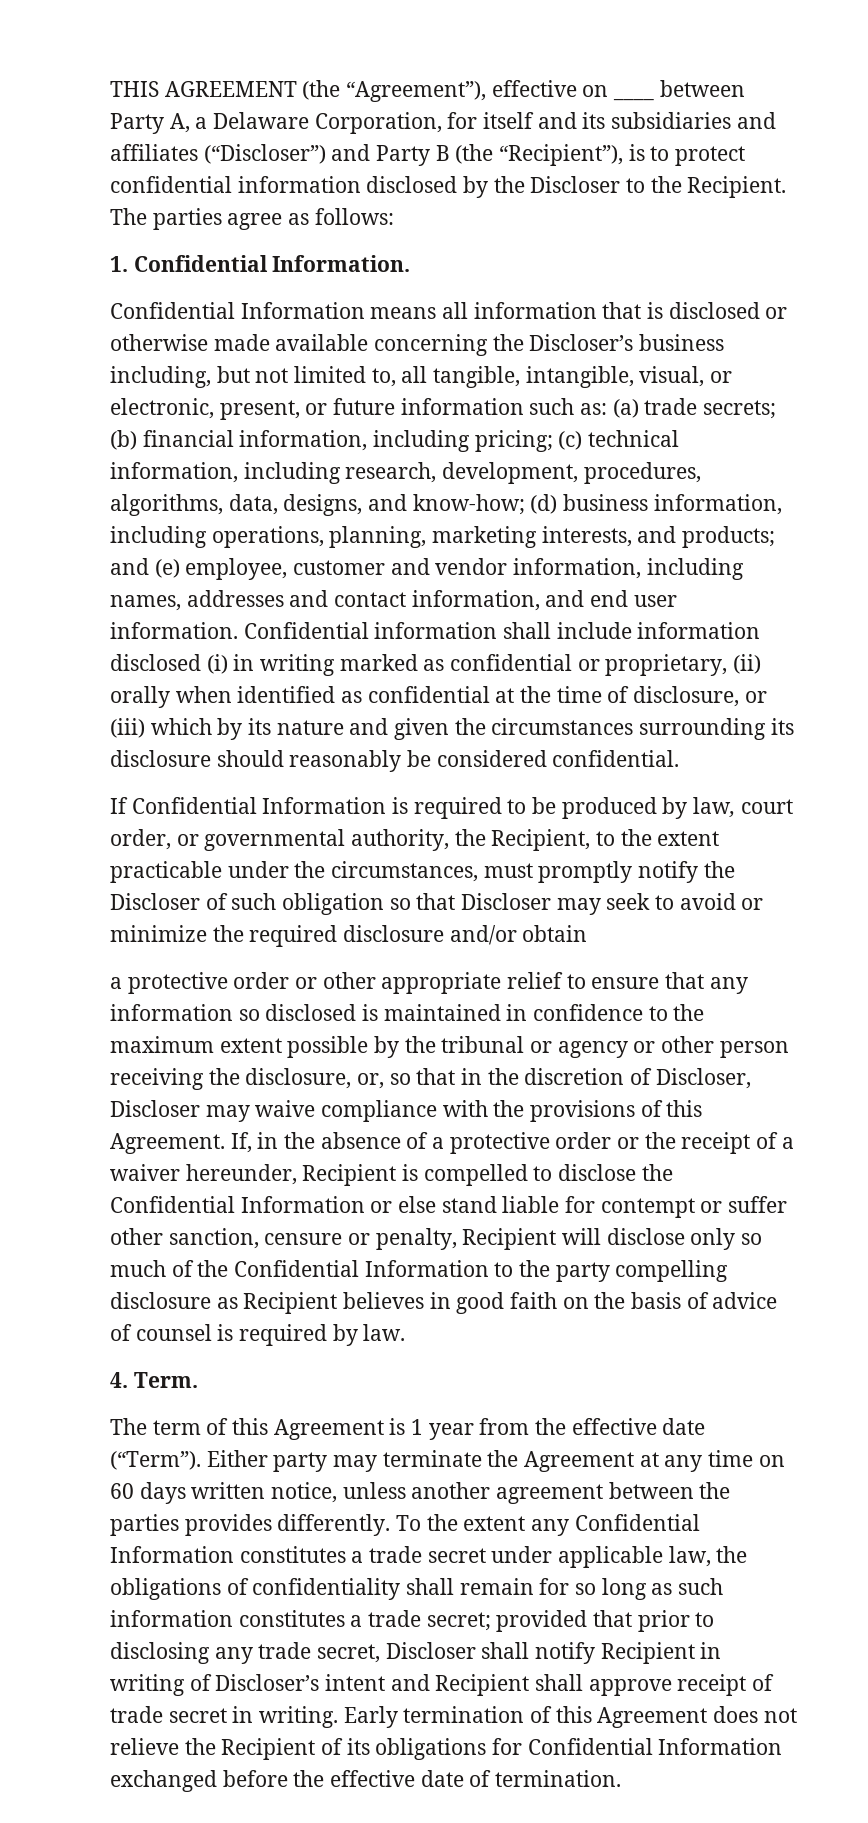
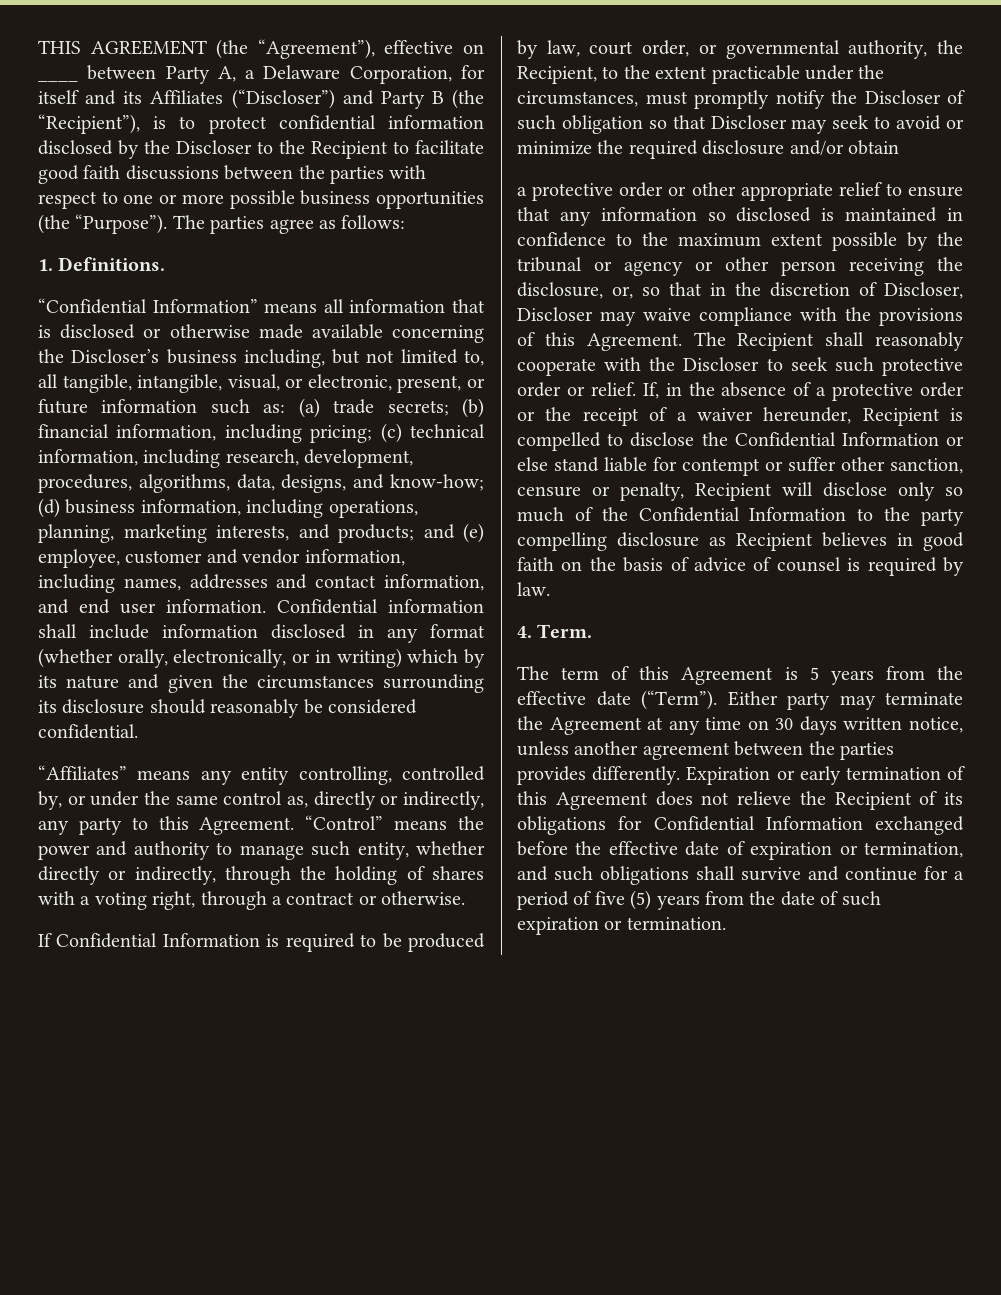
[611,112,776,129] [110,144,198,161] subsidiaries and affiliates -> [150,90,224,104] Affiliates
[687,176,787,198] Recipient. -> [311,140,484,159] [38,165,427,184] [38,190,484,209] [38,214,168,234] Recipient to facilitate good faith discussions between the parties with respect to one or more possible business opportunities (the “Purpose”).
[133,255,411,272] [110,302,365,319] Confidential Information. // Confidential Information -> [58,257,166,271] [38,298,258,314] Definitions. // “Confidential Information”
[206,654,762,676] [110,686,767,708] [110,718,145,738] (i) in writing marked as confidential or proprietary, (ii) orally when identified as confidential at the time of disclosure, or (iii) -> [358,624,485,643] [38,648,402,668] in any format (whether orally, electronically, or in writing)
(680, 758) none -> [38,765,485,785] [38,791,485,810] [38,815,484,835] [38,841,485,860] [38,866,484,885] [38,891,466,910] // “Affiliates” means any entity controlling, controlled by, or under the same control as, directly or indirectly, any party to this Agreement. “Control” means the power and authority to manage such entity, whether directly or indirectly, through the holding of shares with a voting right, through a contract or otherwise.
(225, 1143) none -> [693,332,964,351] [517,357,963,376] [517,382,636,397] The Recipient shall reasonably cooperate with the Discloser to seek such protective order or relief.
[411,1419,474,1440] 1 year -> [809,667,874,685] 5 years
[110,1483,134,1499] 60 -> [775,718,794,730] 30
[396,1514,700,1536] [110,1546,748,1568] [110,1578,724,1600] [110,1610,715,1632] [110,1642,722,1664] [110,1674,775,1696] [110,1706,398,1728] To the extent any Confidential Information constitutes a trade secret under applicable law, the obligations of confidentiality shall remain for so long as such information constitutes a trade secret; provided that prior to disclosing any trade secret, Discloser shall notify Recipient in writing of Discloser’s intent and Recipient shall approve receipt of trade secret in writing. Early -> [686,766,841,785] Expiration or early
(492, 1778) none -> [750,842,963,860] [517,866,964,885] [517,890,881,910] [517,917,623,935] expiration or termination, and such obligations shall survive and continue for a period of five (5) years from the date of such expiration or

